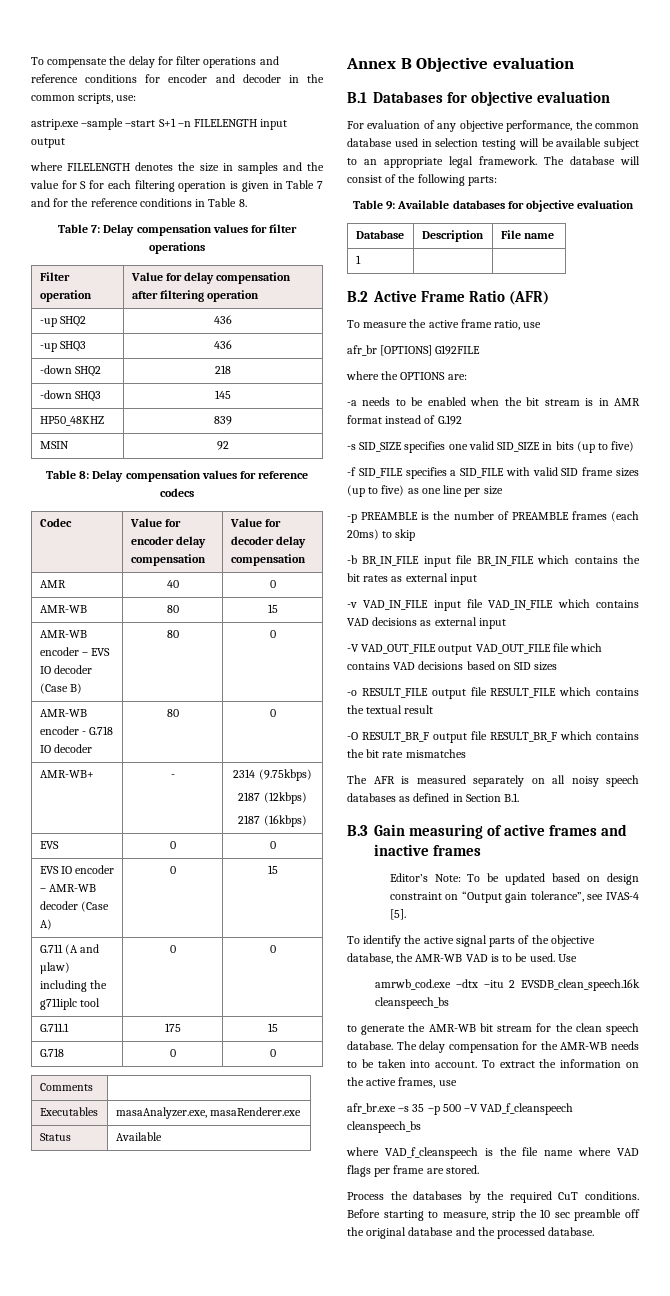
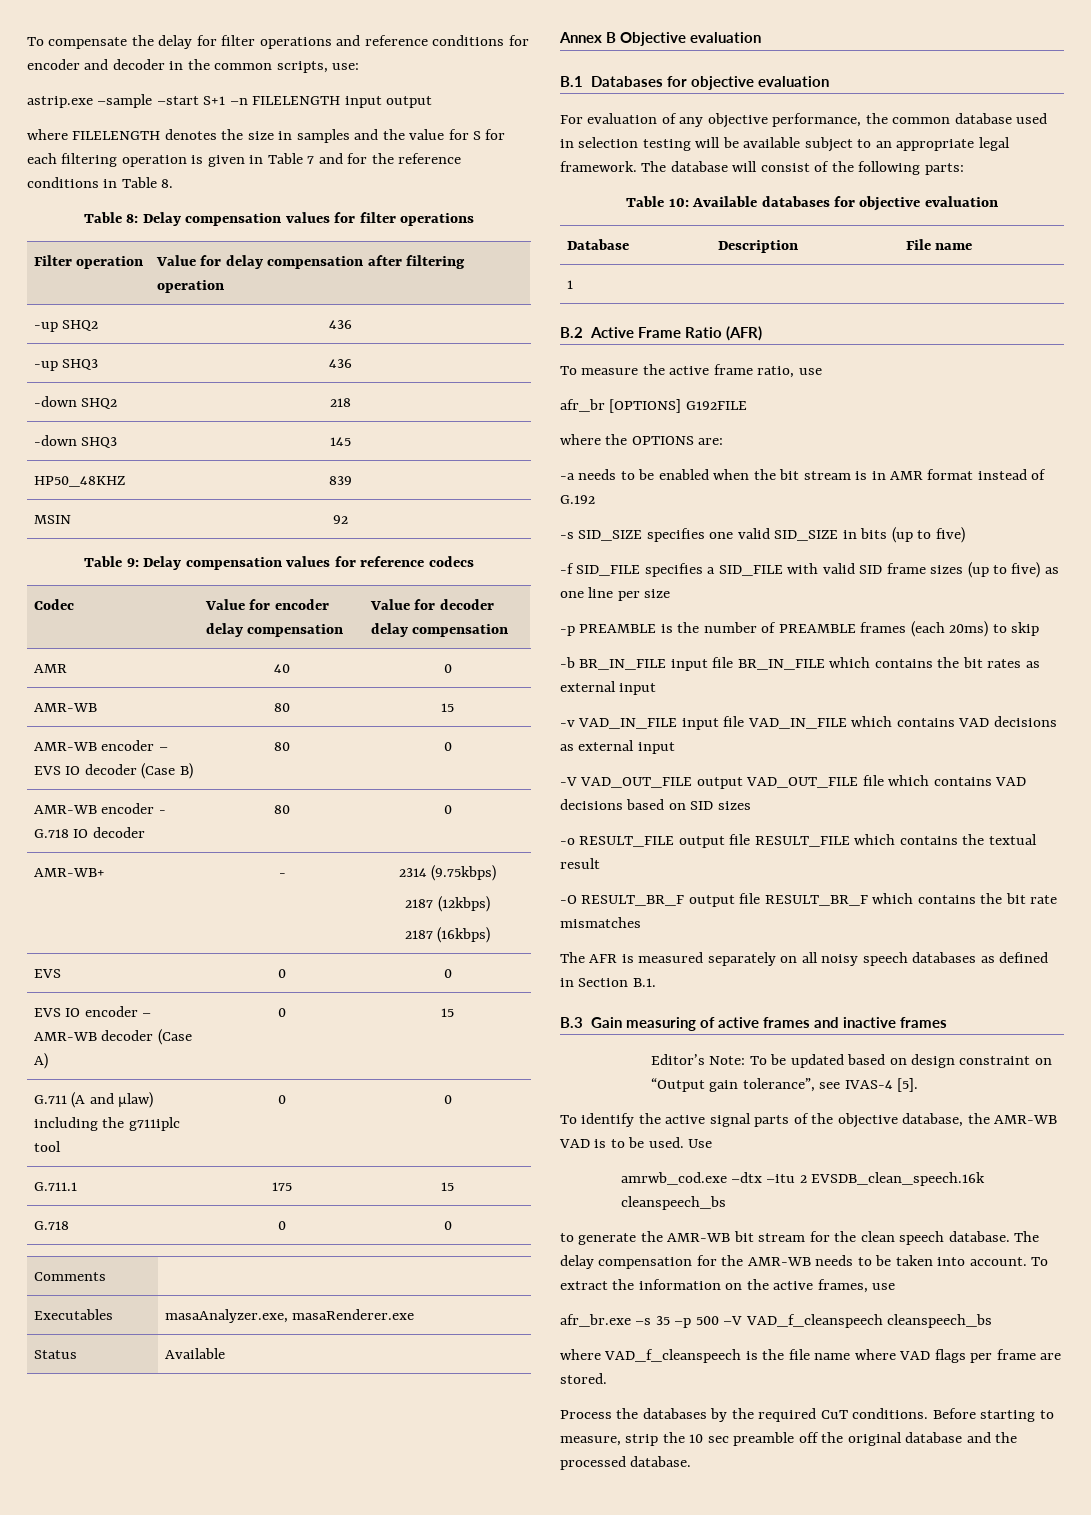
[91,225,101,233] 7: -> [126,214,139,223] 8:
[79,471,90,479] 8: -> [126,558,139,567] 9:
[386,201,396,210] 9: -> [668,198,689,207] 10:

